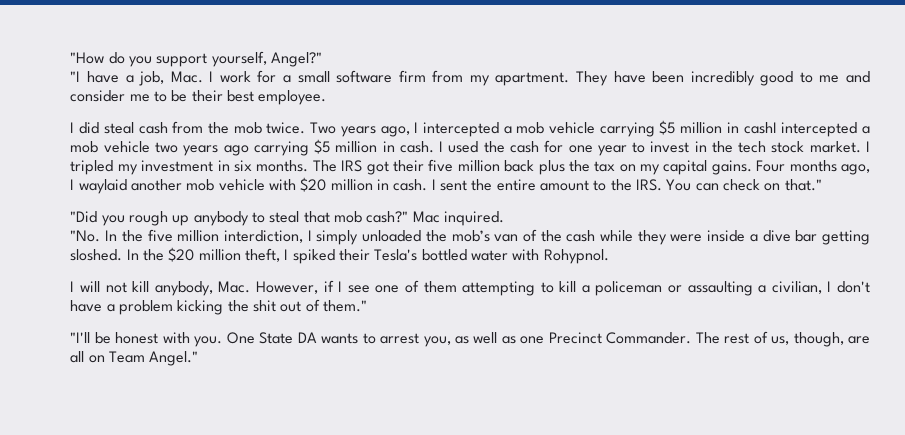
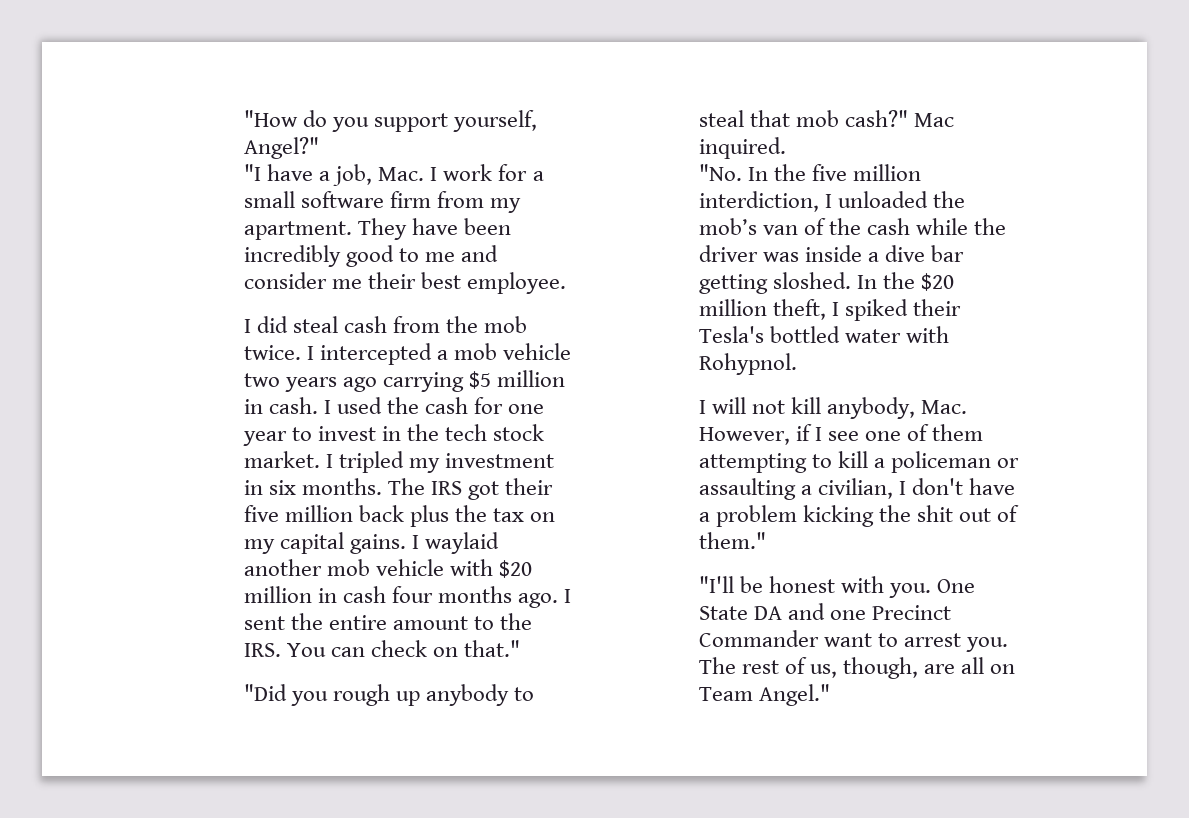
[154,90,188,102] to be -> (363, 284) none
[310,122,410,137] Two years ago, -> (301, 352) none
[599,120,871,137] [70,141,150,153] carrying $5 million in cashI intercepted a mob vehicle -> (572, 351) none
[756,160,870,175] Four months ago, -> (407, 544) none
[393,179,428,191] cash. -> [343,586,559,608] cash four months ago.
[316,230,359,245] simply -> (833, 201) none
[637,230,703,245] they were -> [974,218,1007,235] [698,245,800,262] the driver was
[321,332,692,347] wants to arrest you, as well as one Precinct Commander. -> [788,603,952,620] [698,630,1009,652] and one Precinct Commander want to arrest you.

